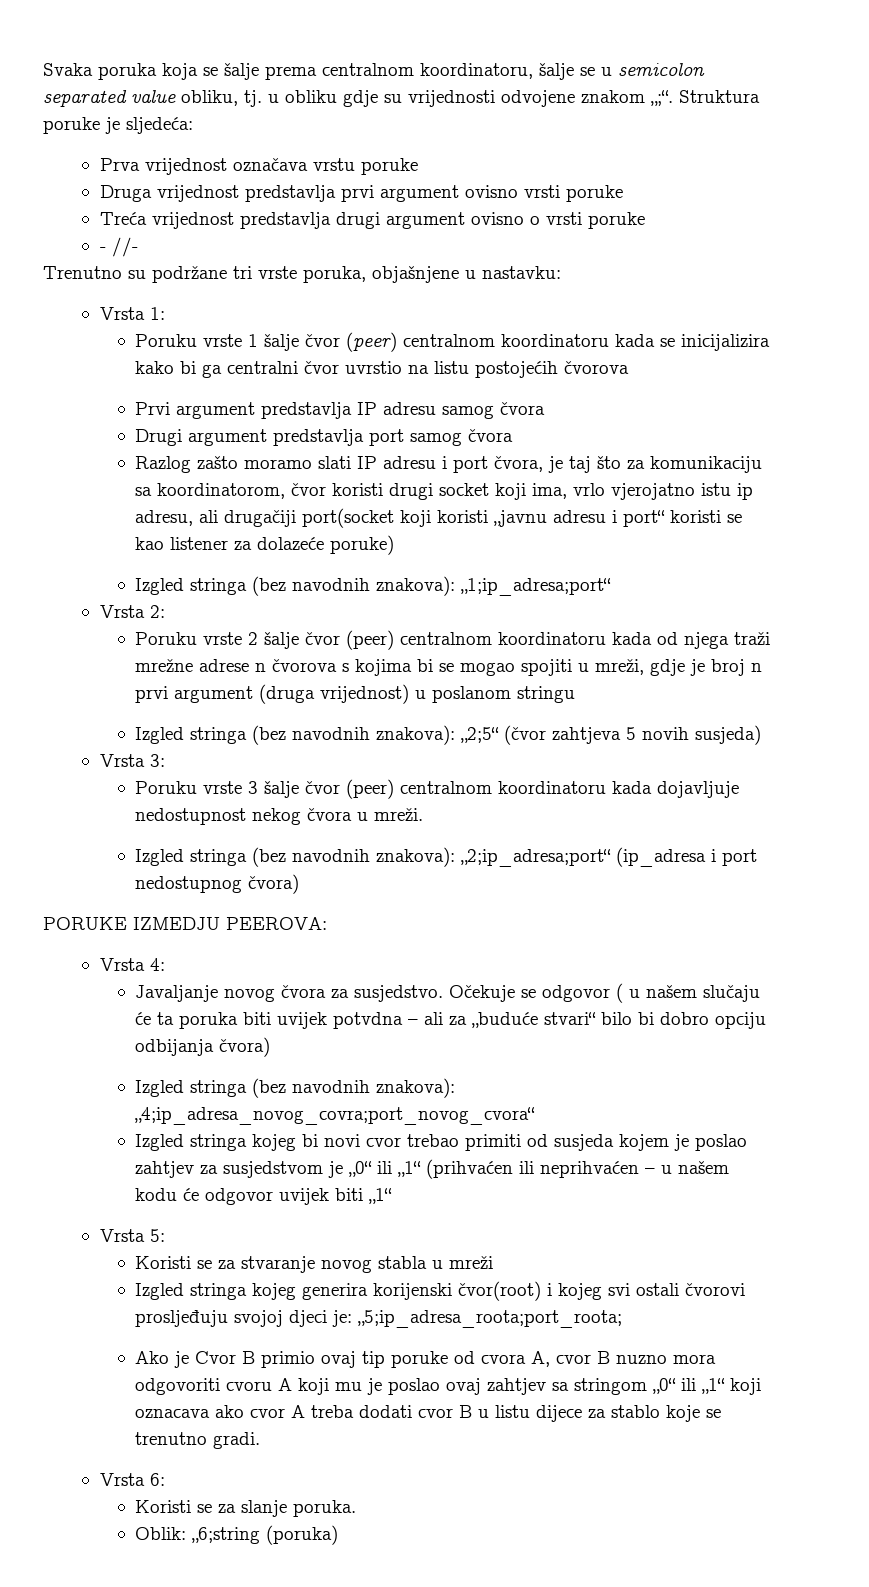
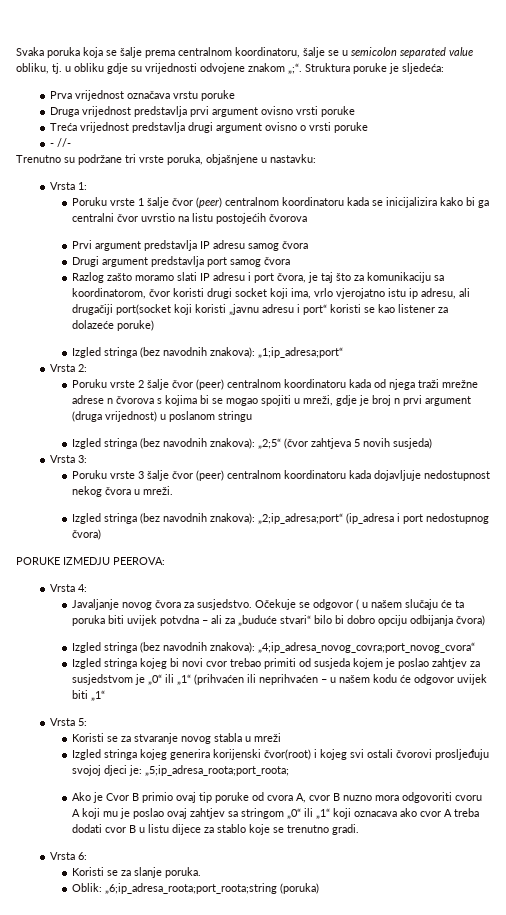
[192,1527,261,1544] „6;string -> [104,883,277,894] „6;ip_adresa_roota;port_roota;string

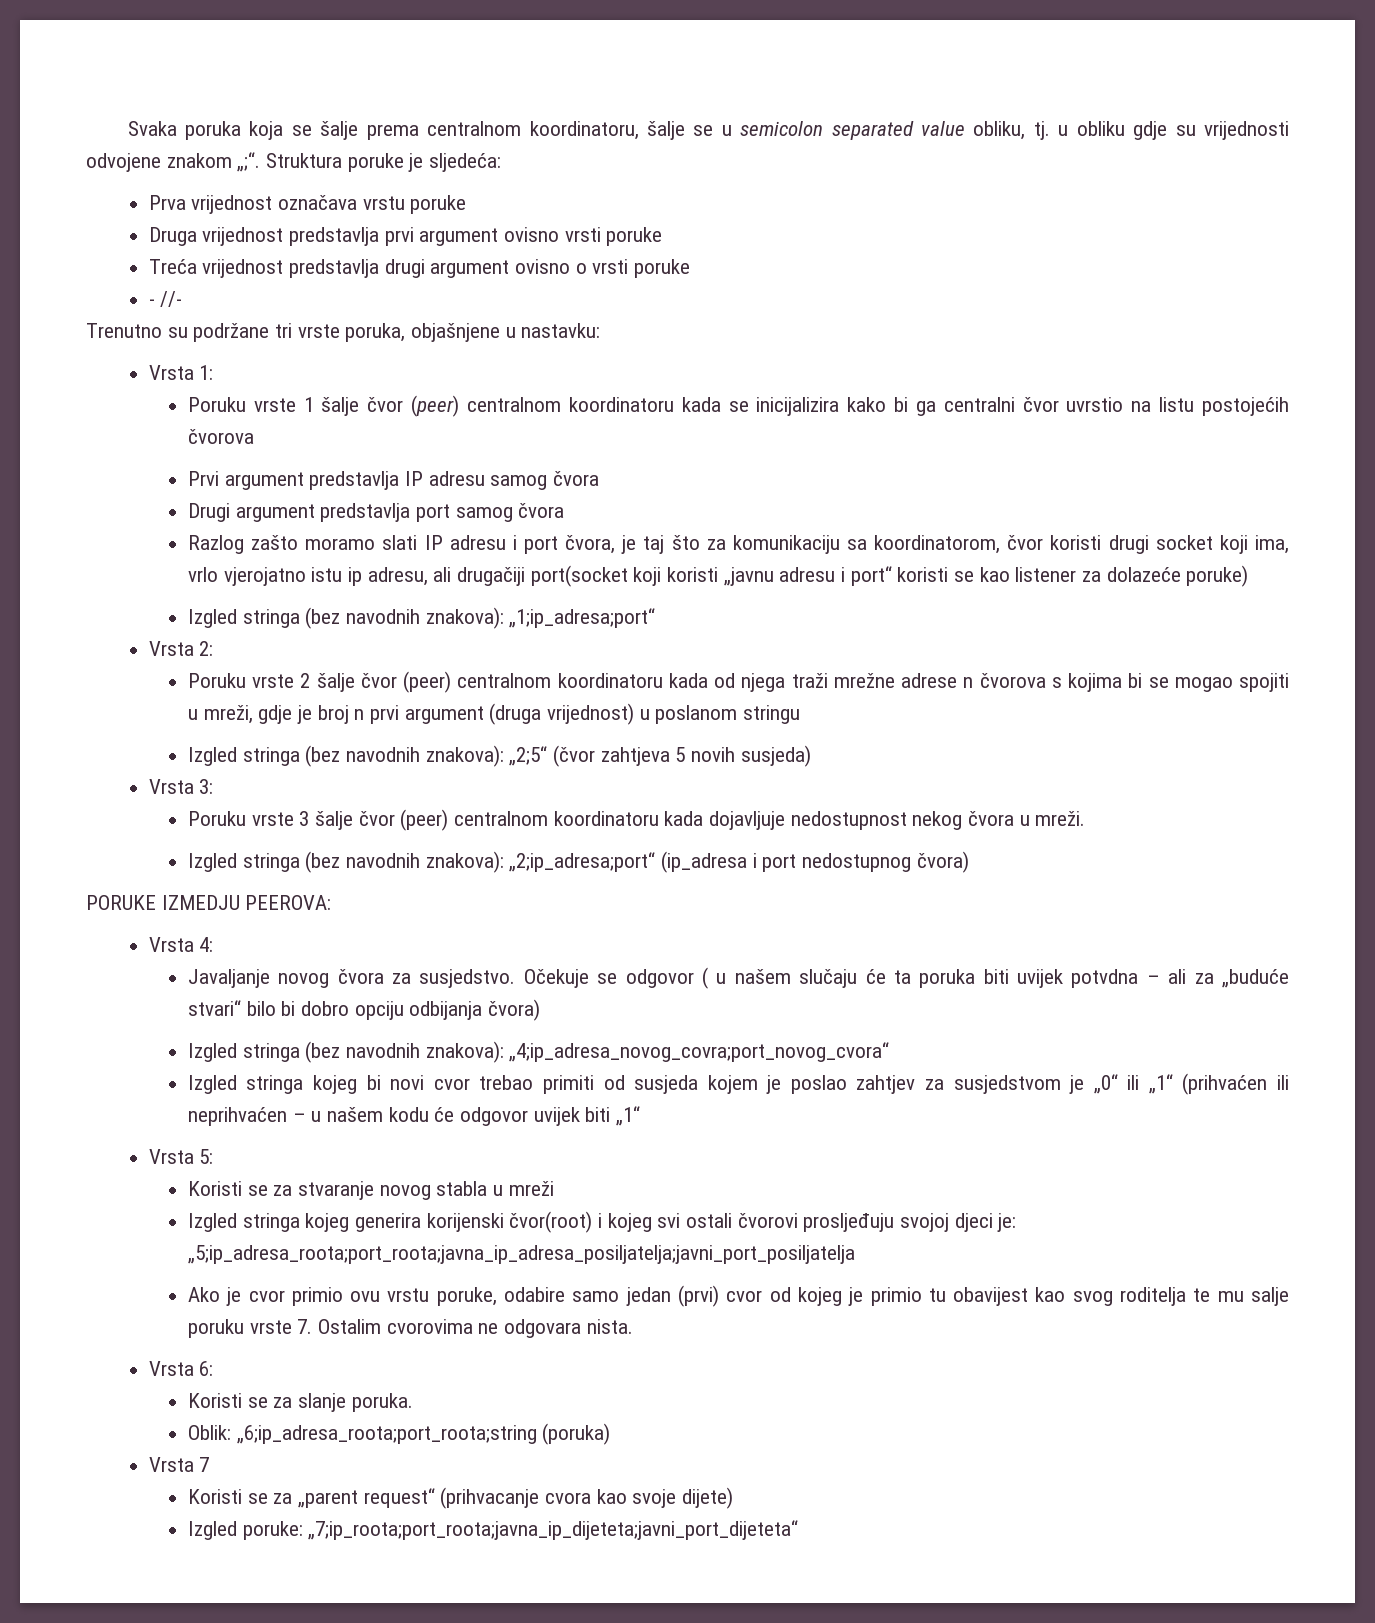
[144,765,289,776] „5;ip_adresa_roota;port_roota; -> [187,1245,855,1264] „5;ip_adresa_roota;port_roota;javna_ip_adresa_posiljatelja;javni_port_posiljatelja
[105,792,482,803] [71,808,479,819] [71,824,359,835] Cvor B primio ovaj tip poruke od cvora A, cvor B nuzno mora odgovoriti cvoru A koji mu je poslao ovaj zahtjev sa stringom „0“ ili „1“ koji oznacava ako cvor A treba dodati cvor B u listu dijece za stablo koje se trenutno gradi. -> [248,1285,1290,1307] [187,1319,633,1338] cvor primio ovu vrstu poruke, odabire samo jedan (prvi) cvor od kojeg je primio tu obavijest kao svog roditelja te mu salje poruku vrste 7. Ostalim cvorovima ne odgovara nista.
(319, 888) none -> [148,1457,210,1472] [187,1487,733,1509] [187,1520,799,1540] // Vrsta 7 // Koristi se za „parent request“ (prihvacanje cvora kao svoje dijete) // Izgled poruke: „7;ip_roota;port_roota;javna_ip_dijeteta;javni_port_dijeteta“

